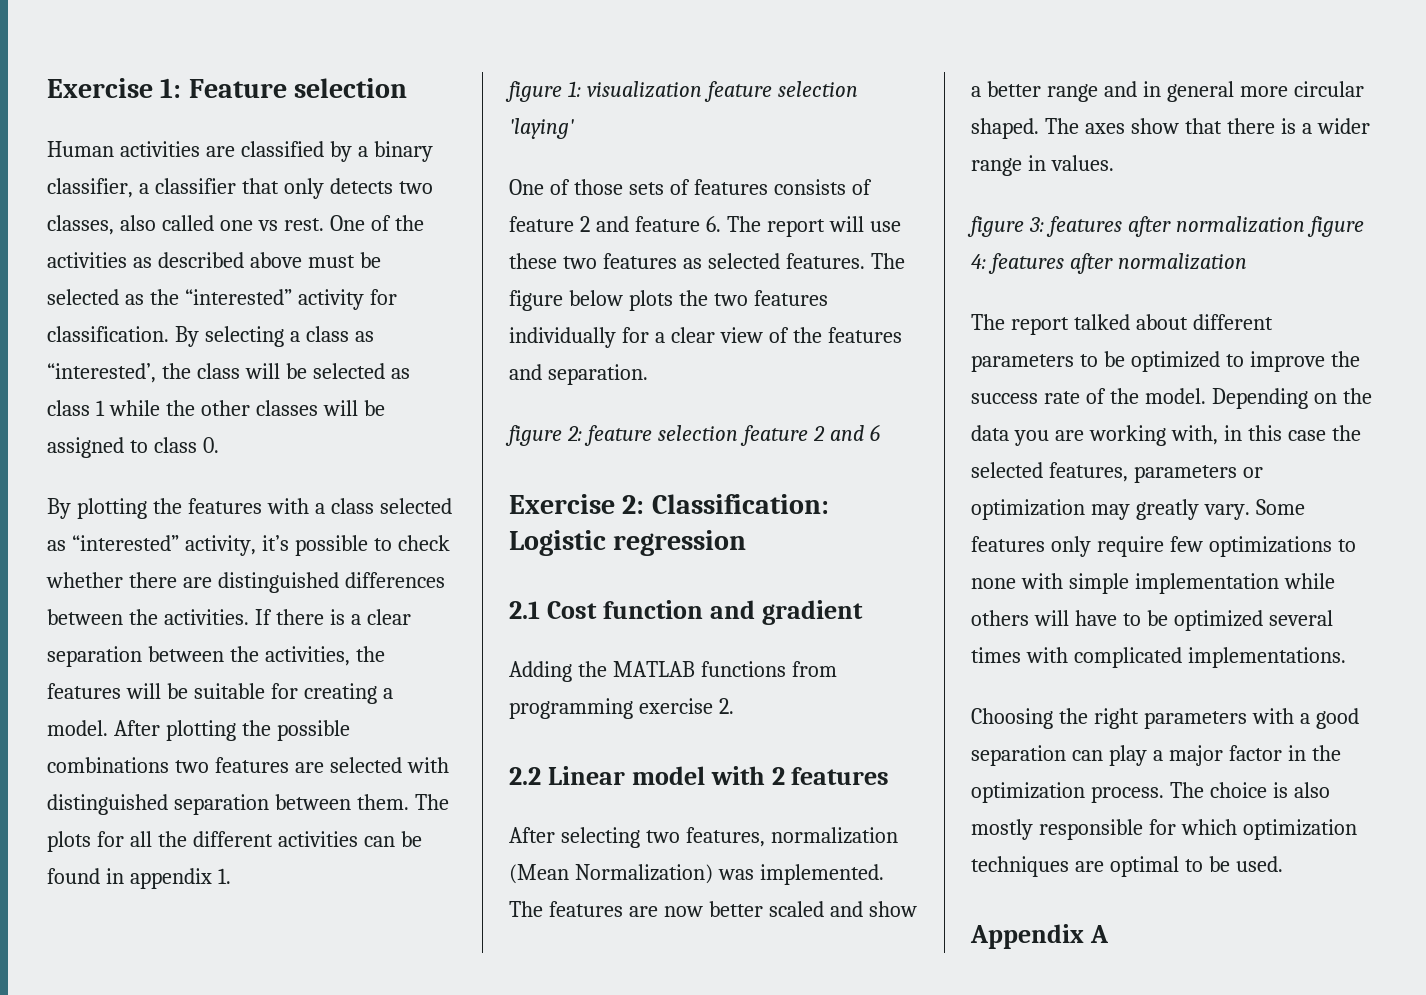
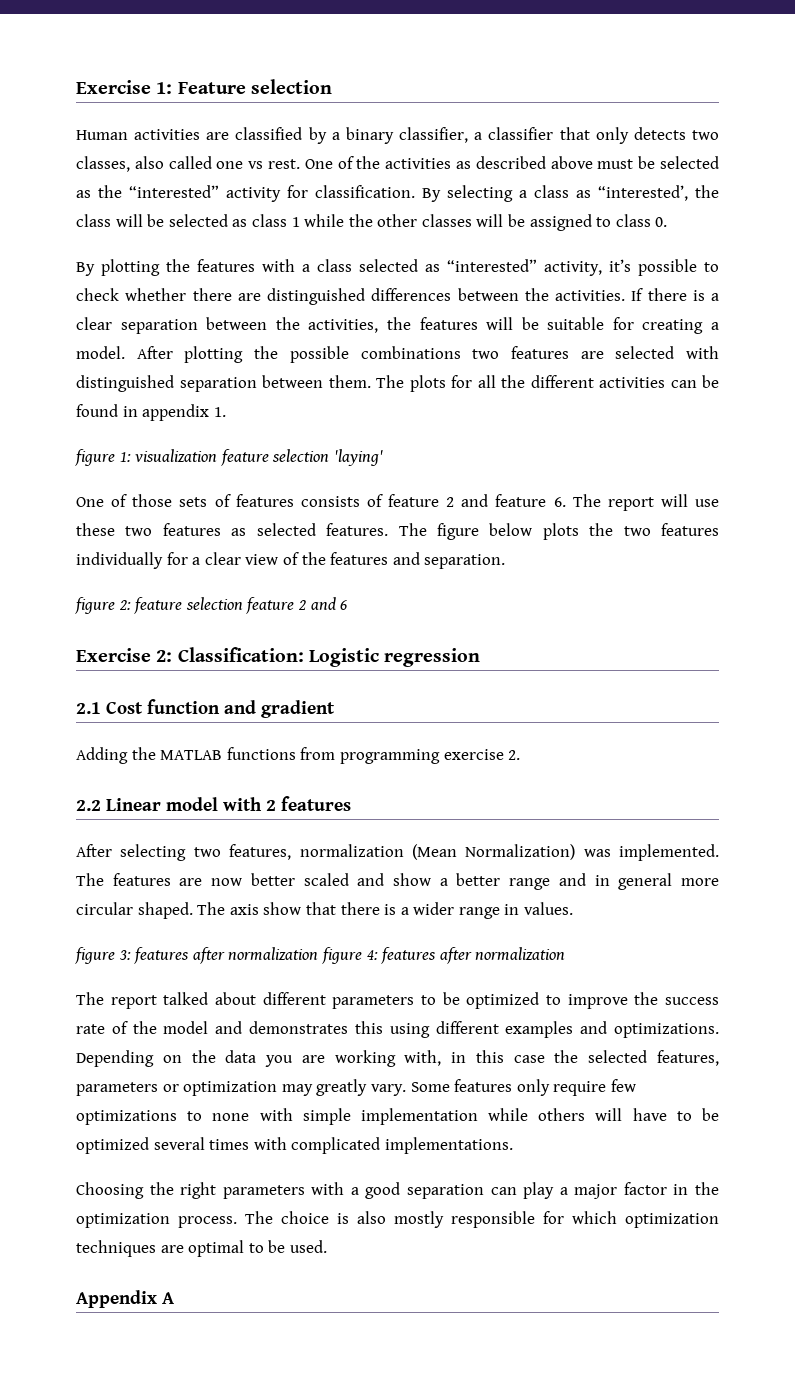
[1084,123,1125,134] axes -> [229,904,259,915] axis
[1144,388,1206,404] model. -> [163,1021,719,1038] model and demonstrates this using different examples and optimizations.

